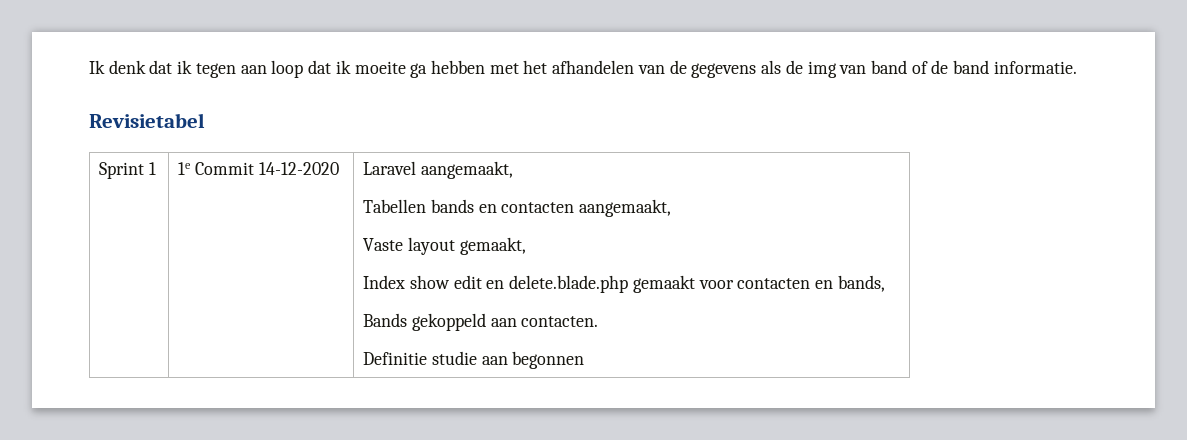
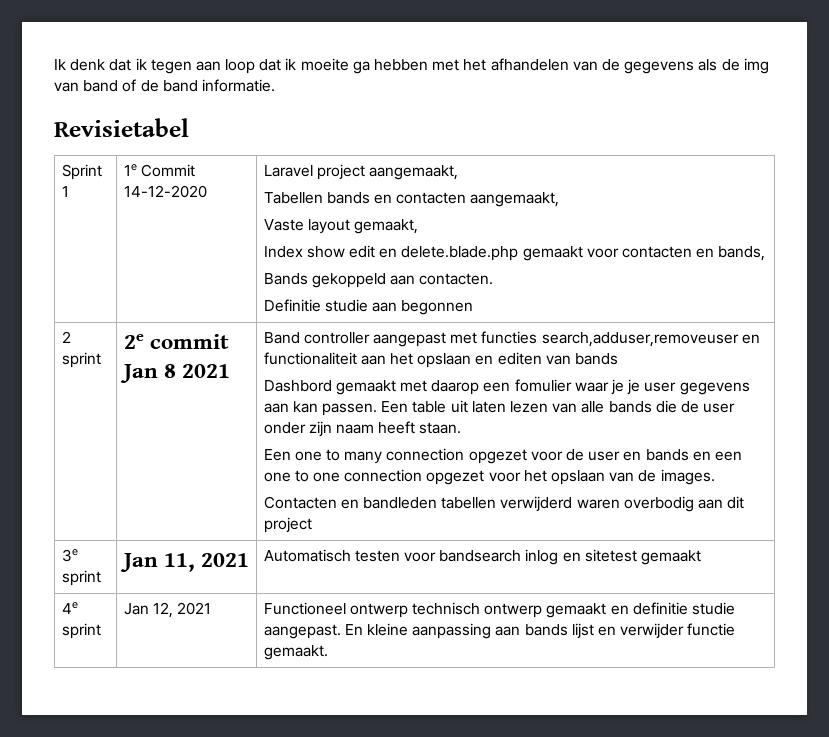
(417, 168) none -> [316,164,365,180] project
(585, 360) none -> [61,331,71,343] [61,352,101,368] [123,334,229,349] [119,364,230,383] [263,331,760,347] [263,352,618,368] [263,379,750,395] [263,400,736,416] [263,421,462,437] [263,448,742,464] [263,469,715,485] [263,496,745,512] [263,517,312,533] [61,549,78,562] [61,570,101,586] [119,553,249,572] [263,549,701,565] [61,602,78,614] [61,623,101,639] [123,602,212,618] [263,602,735,618] [263,623,736,639] [263,645,328,660] // 2 sprint | 2e commit Jan 8 2021 | Band controller aangepast met functies search,adduser,removeuser en functionaliteit aan het opslaan en editen van bands // Dashbord gemaakt met daarop een fomulier waar je je user gegevens aan kan passen. Een table uit laten lezen van alle bands die de user onder zijn naam heeft staan. // Een one to many connection opgezet voor de user en bands en een one to one connection opgezet voor het opslaan van de images. // Contacten en bandleden tabellen verwijderd waren overbodig aan dit project // 3e sprint | Jan 11, 2021 | Automatisch testen voor bandsearch inlog en sitetest gemaakt // 4e sprint | Jan 12, 2021 | Functioneel ontwerp technisch ontwerp gemaakt en definitie studie aangepast. En kleine aanpassing aan bands lijst en verwijder functie gemaakt.

